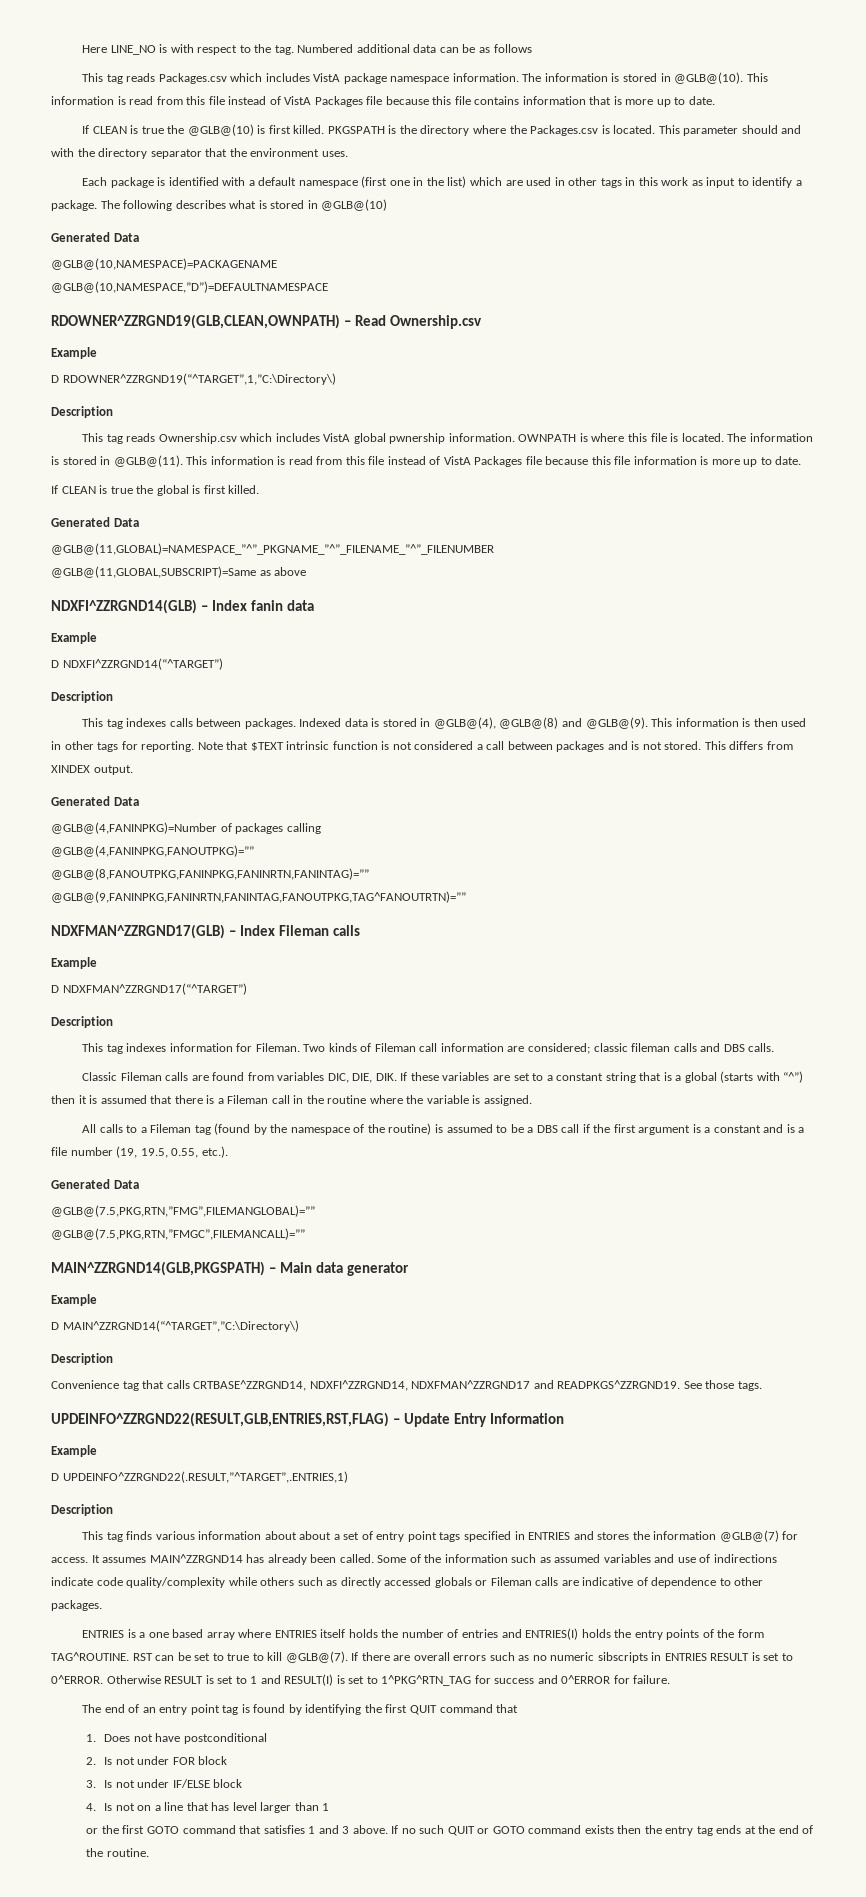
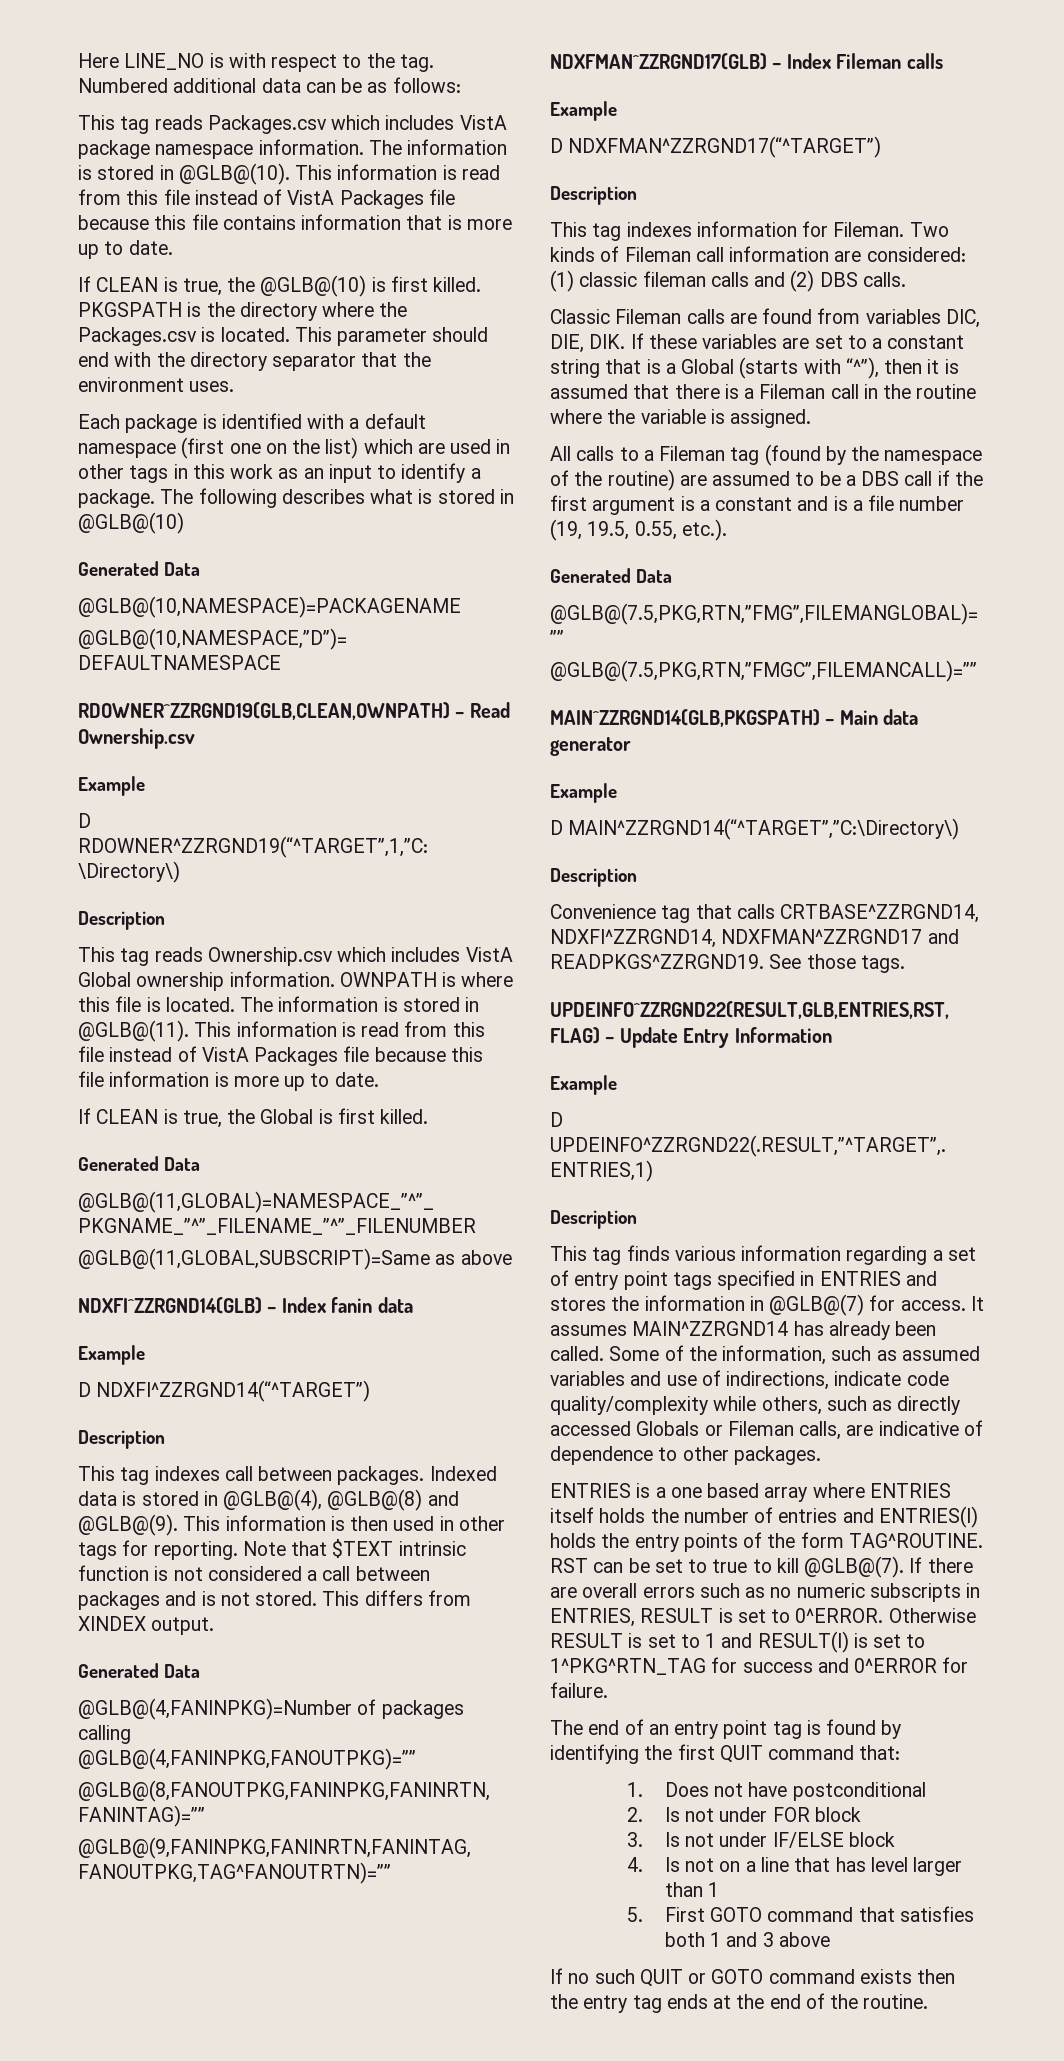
[493,44,532,53] follows -> [392,77,461,93] follows:
[141,126,164,134] true -> [182,278,222,296] true,
[781,125,802,134] and -> [78,352,109,367] end
[413,177,424,186] in -> [265,443,287,454] on
(703, 183) none -> [303,468,324,479] an
[353,433,446,444] global pwnership -> [78,972,225,991] Global ownership
[110,485,189,496] true the global -> [182,1109,314,1128] true, the Global
[169,718,193,727] calls -> [224,1466,253,1481] call
[527,1043,590,1054] considered; -> [866,247,966,262] [550,270,574,292] considered: (1)
(721, 1047) none -> [790,270,815,292] (2)
[684,1072,717,1083] global -> [681,359,735,374] Global
[783,1071,804,1083] “^”) -> [845,357,879,379] “^”),
[434,1124,443,1133] is -> [679,475,707,486] are
[264,1531,332,1540] about about -> [846,1246,928,1265] regarding
(717, 1535) none -> [749,1296,764,1311] in
[444,1554,508,1563] information -> [722,1345,827,1365] information,
[713,1554,777,1563] indirections -> [726,1371,830,1390] indirections,
[260,1577,295,1586] others -> [761,1396,822,1415] others,
[434,1577,472,1588] globals -> [636,1421,700,1436] Globals
[535,1577,559,1586] calls -> [799,1421,842,1440] calls,
[597,1652,707,1663] sibscripts in ENTRIES -> [869,1583,981,1602] [550,1608,635,1627] subscripts in ENTRIES,
[496,1704,519,1713] that -> [859,1745,901,1760] that:
[86,1825,145,1834] or the first -> [626,1907,705,1922] 5. First
(305, 1829) none -> [664,1932,705,1947] both
[352,1825,388,1834] above. -> [779,1932,831,1947] above //

